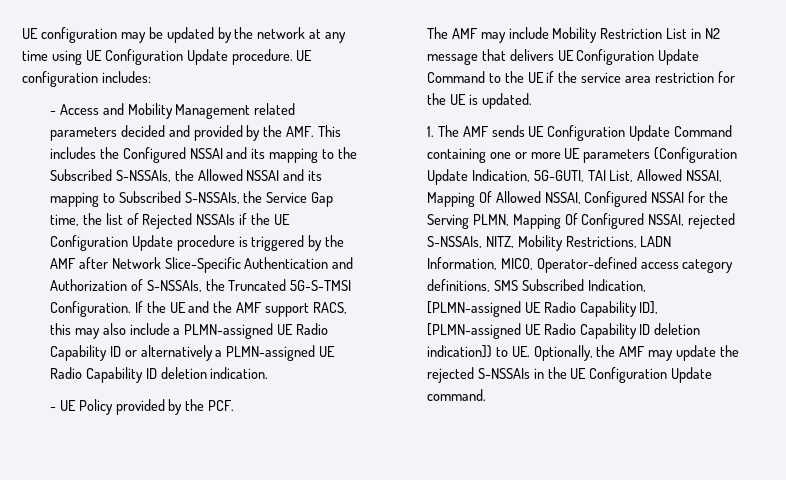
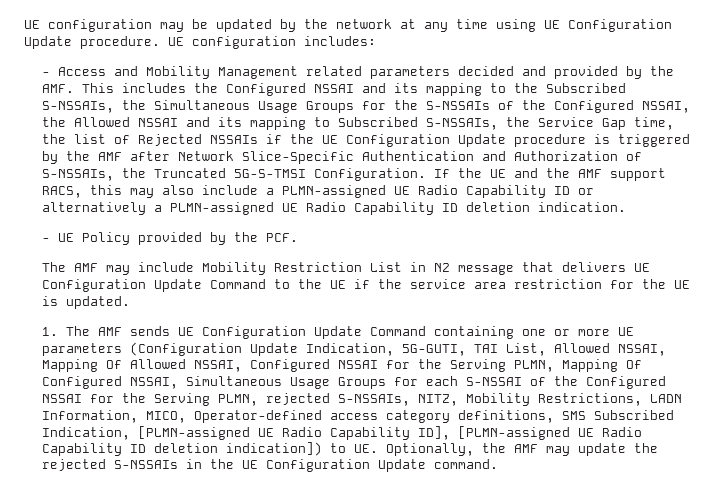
(194, 175) none -> [154,100,691,113] [42,117,67,127] Simultaneous Usage Groups for the S-NSSAIs of the Configured NSSAI, the
(685, 220) none -> [186,376,667,389] [42,393,259,406] Simultaneous Usage Groups for each S-NSSAI of the Configured NSSAI for the Serving PLMN,

